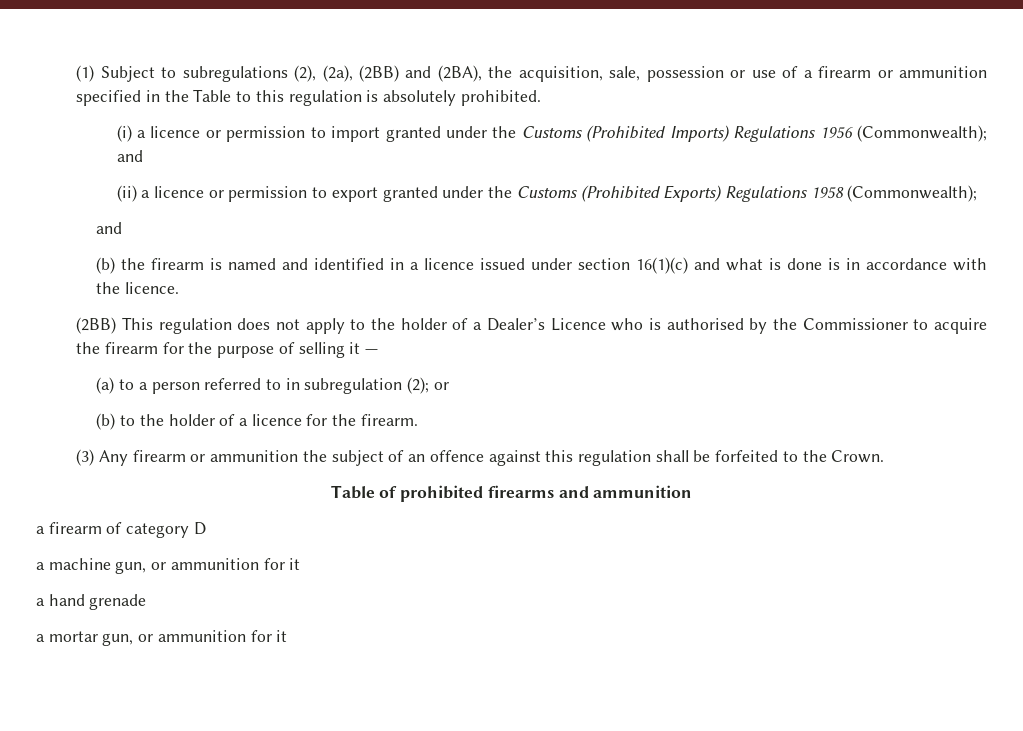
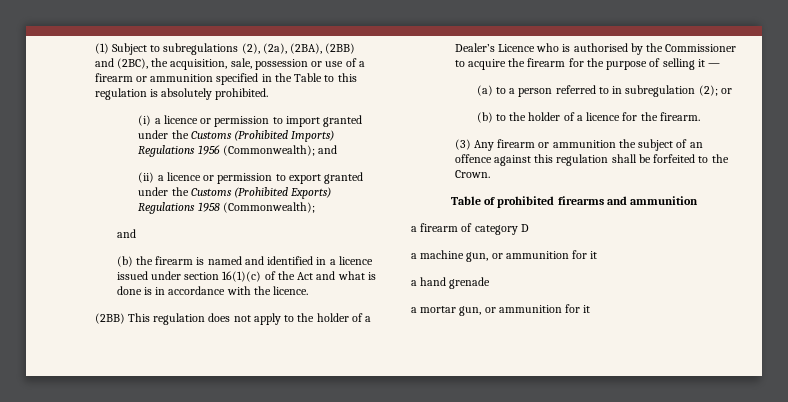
(353, 73) none -> [290,43,323,54] (2BA),
[437,65,482,82] (2BA), -> [116,58,148,69] (2BC),
(689, 265) none -> [264,271,314,280] of the Act

